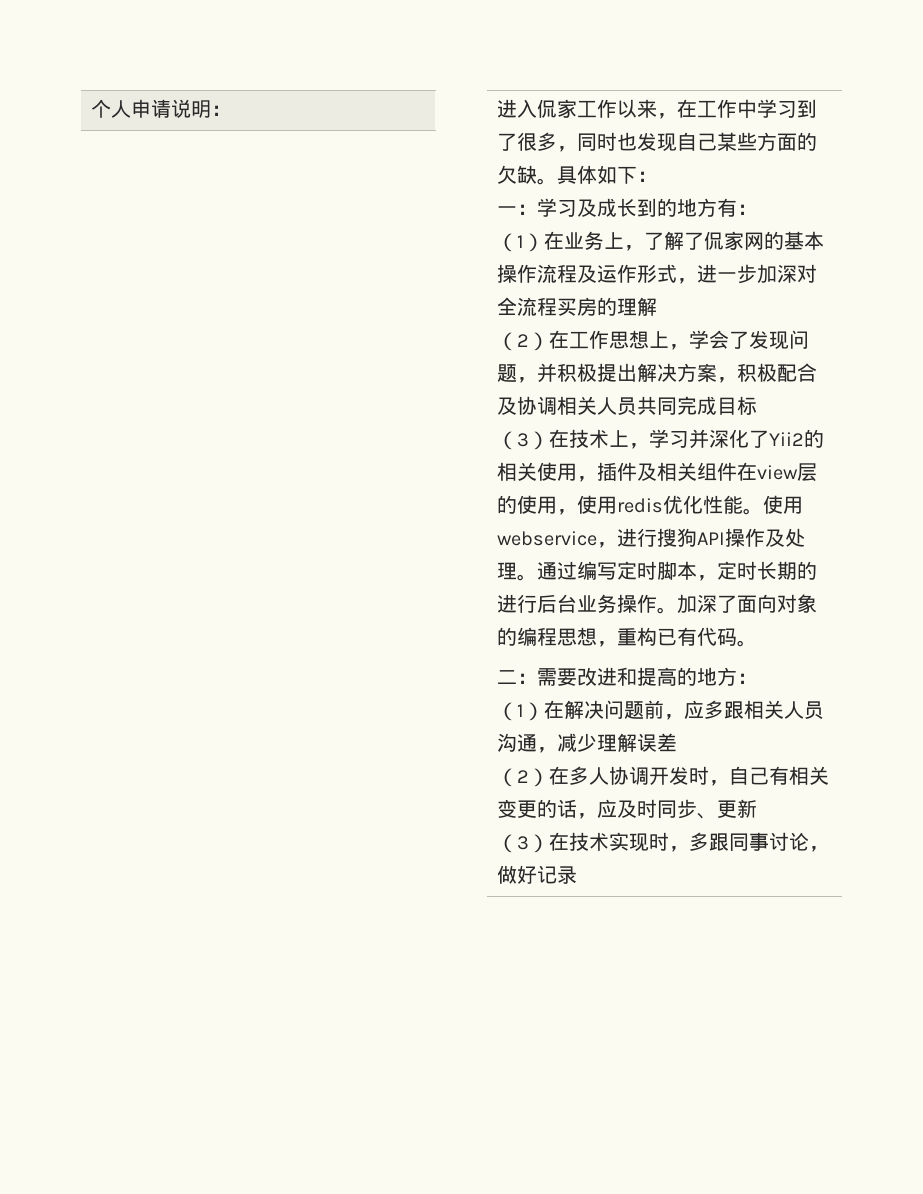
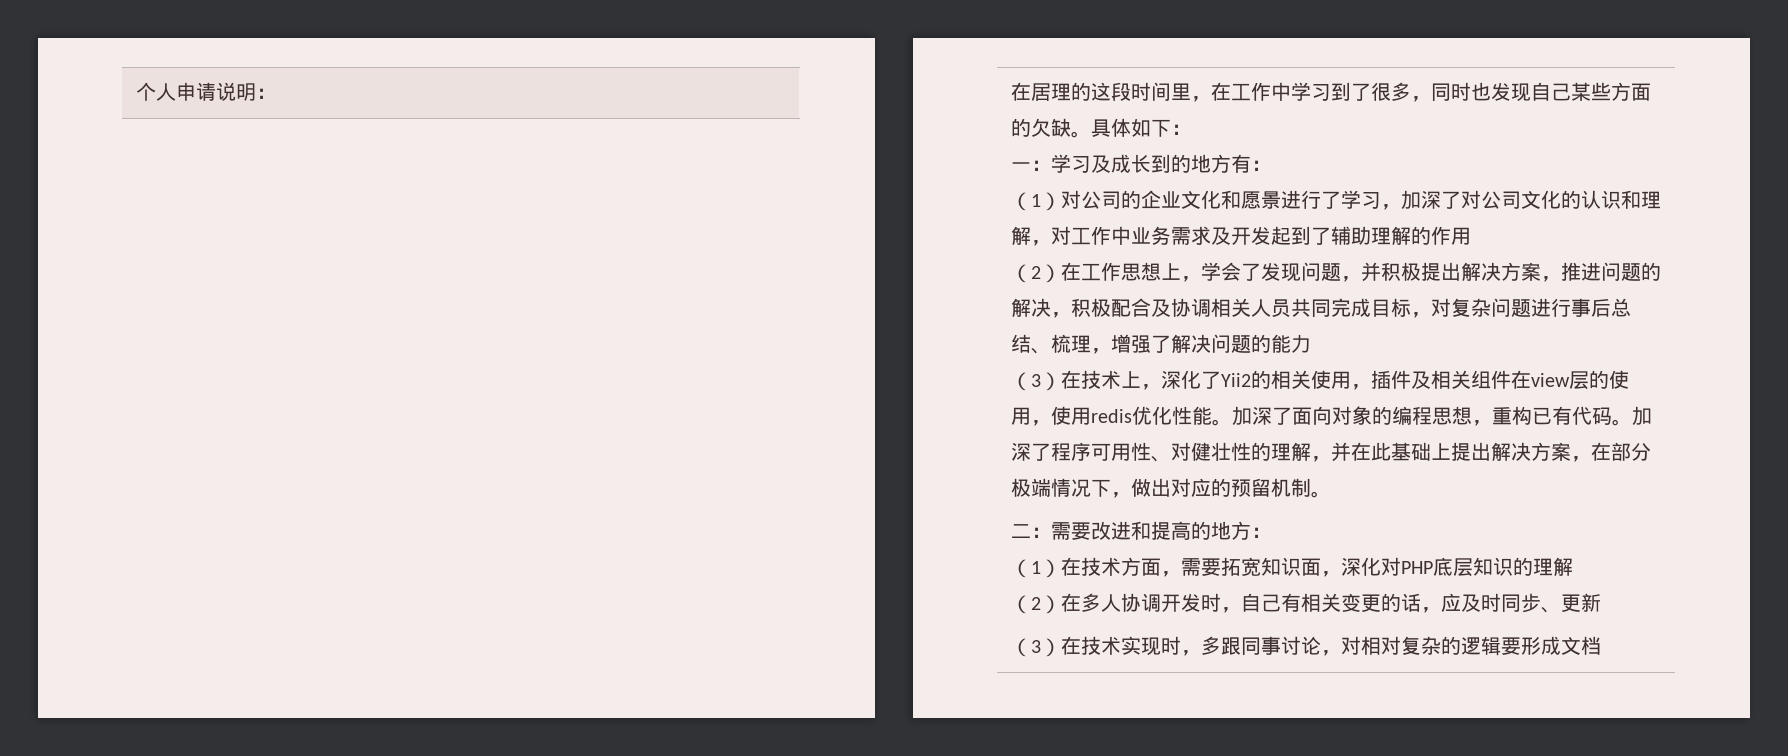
[496,99,657,118] 进入侃家工作以来 -> [1010,82,1191,101] 在居理的这段时间里
[543,231,824,251] [496,264,817,284] [496,297,657,316] 在业务上，了解了侃家网的基本操作流程及运作形式，进一步加深对全流程买房的理解 -> [1060,190,1661,210] [1010,226,1471,246] 对公司的企业文化和愿景进行了学习，加深了对公司文化的认识和理解，对工作中业务需求及开发起到了辅助理解的作用
(737, 380) none -> [1560,262,1661,281] [1010,298,1071,318] 推进问题的解决，
(757, 405) none -> [1410,298,1631,318] [1010,334,1311,354] ，对复杂问题进行事后总结、梳理，增强了解决问题的能力
[648,429,709,449] 学习并 -> (1161, 387) none
[762,495,803,514] [496,528,805,548] [496,561,817,581] [496,594,677,614] 使用webservice，进行搜狗API操作及处理。通过编写定时脚本，定时长期的进行后台业务操作。 -> (1232, 422) none
(757, 643) none -> [1631,406,1652,426] [1010,442,1651,462] [1010,478,1331,498] 加深了程序可用性、对健壮性的理解，并在此基础上提出解决方案，在部分极端情况下，做出对应的预留机制。
[563,700,824,720] [496,733,677,753] 解决问题前，应多跟相关人员沟通，减少理解误差 -> [1080,557,1573,577] 技术方面，需要拓宽知识面，深化对PHP底层知识的理解
[496,865,577,884] 做好记录 -> [1340,636,1601,656] 对相对复杂的逻辑要形成文档

